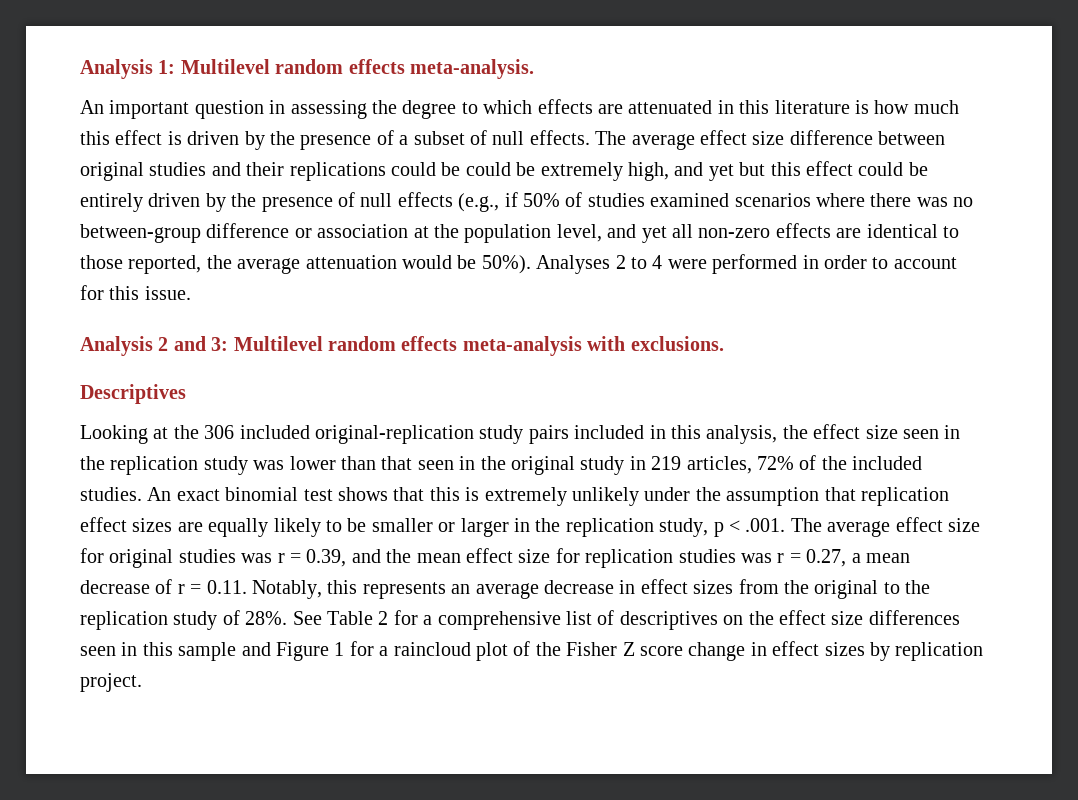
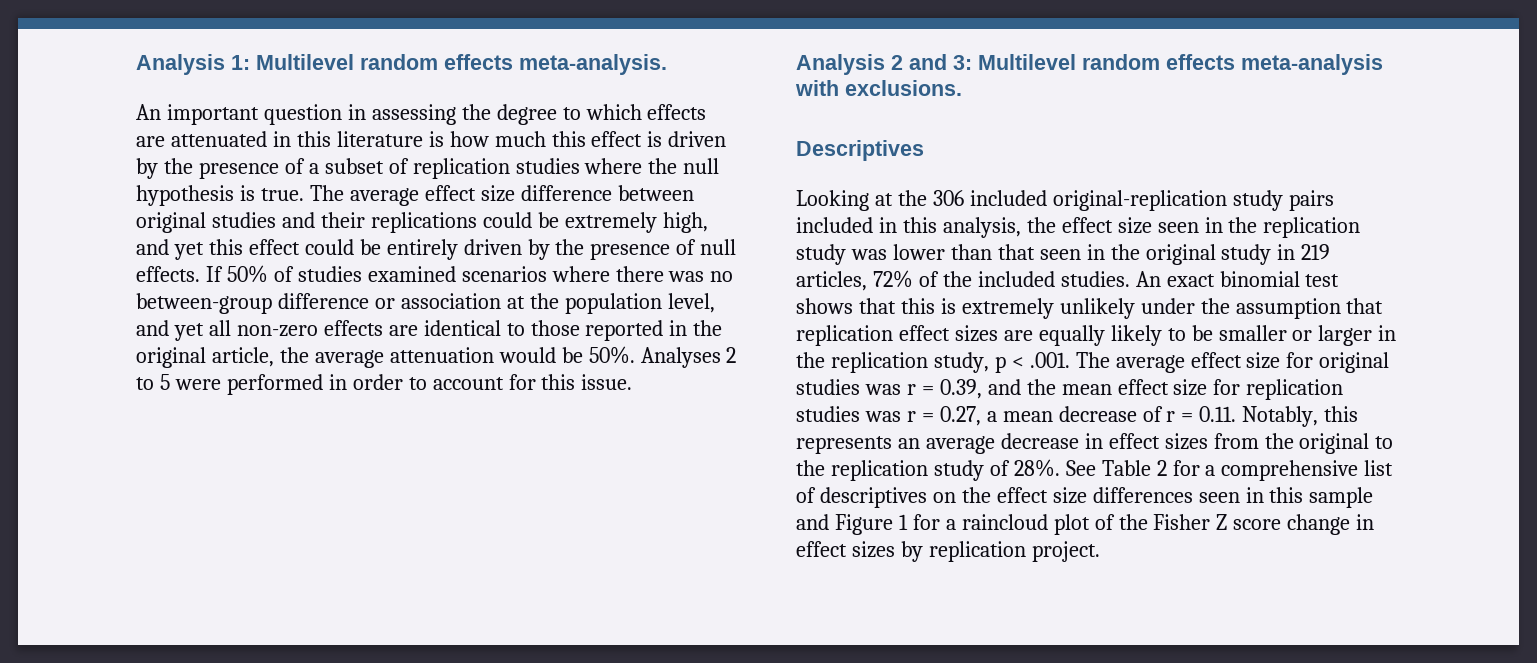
[492,130,590,145] null effects. -> [412,158,720,179] [136,185,304,206] replication studies where the null hypothesis is true.
[465,162,536,176] could be -> (559, 220) none
[739,162,766,176] but -> (204, 251) none
[397,192,518,212] effects (e.g., if -> [136,266,223,282] effects. If
[128,255,202,274] reported, -> [585,320,723,341] [136,347,274,368] reported in the original article,
[481,255,531,274] 50%). -> [588,346,635,364] 50%.
[652,255,663,269] 4 -> [159,374,170,390] 5

